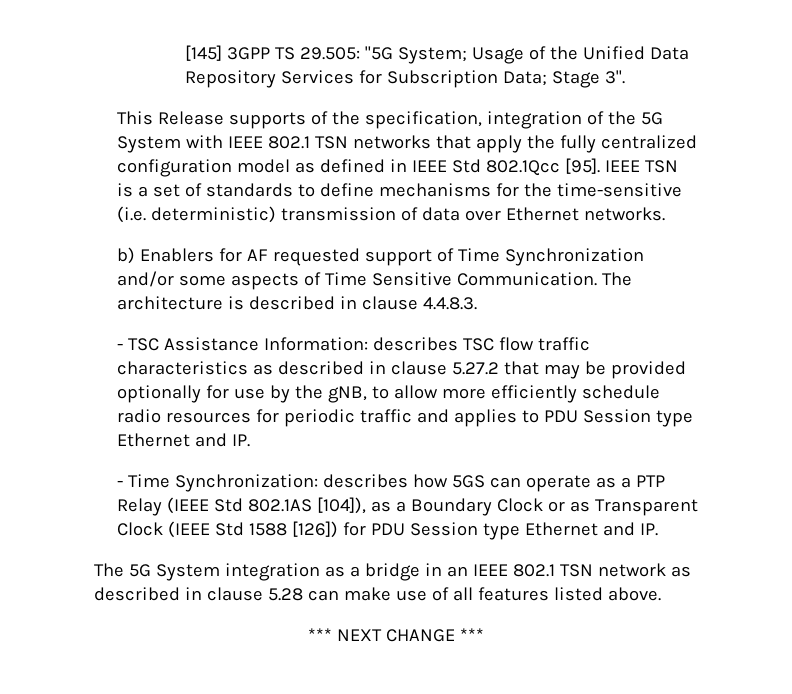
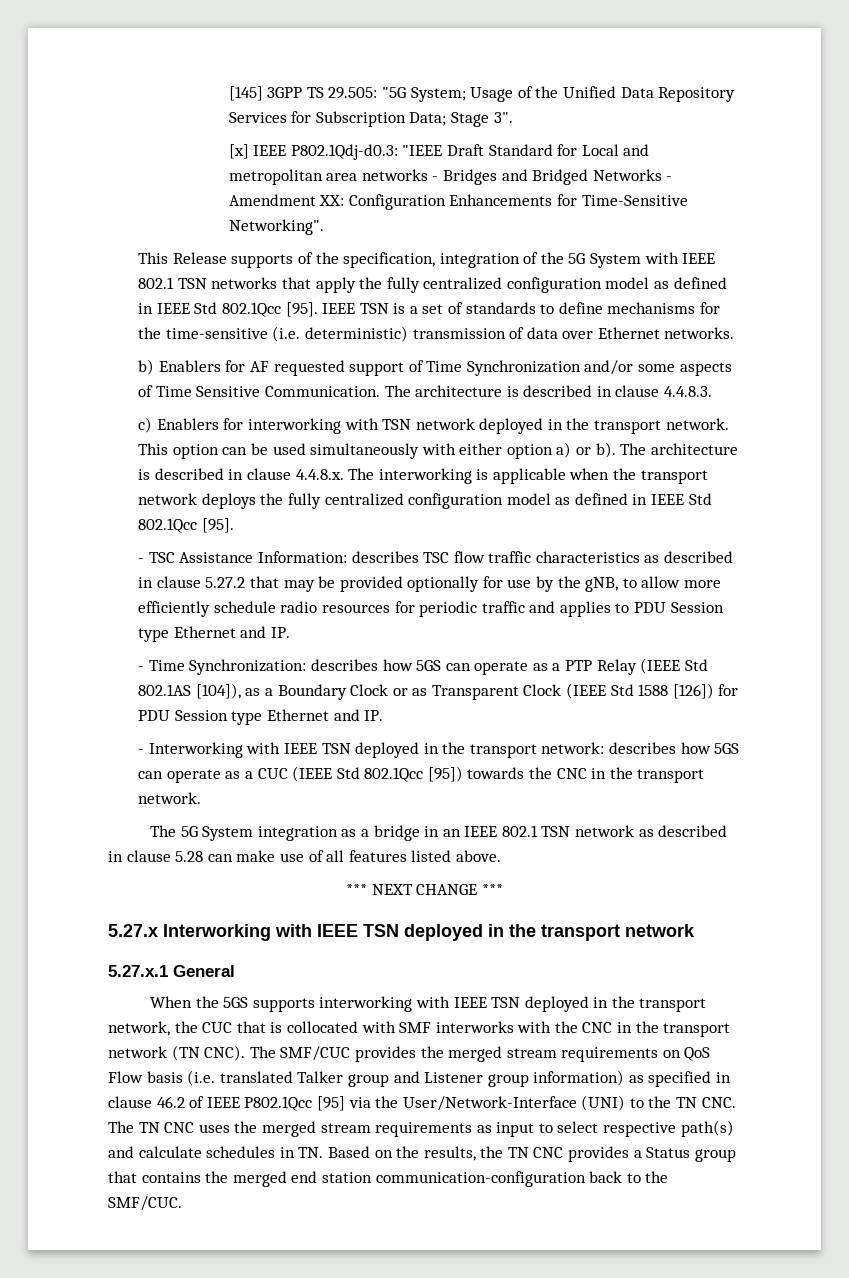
(625, 77) none -> [228,144,650,160] [228,169,673,185] [228,194,688,210] [228,219,324,235] // [x] IEEE P802.1Qdj-d0.3: "IEEE Draft Standard for Local and metropolitan area networks - Bridges and Bridged Networks - Amendment XX: Configuration Enhancements for Time-Sensitive Networking".
(477, 303) none -> [138,417,729,434] [138,442,738,459] [138,468,708,484] [138,493,712,509] [138,518,234,533] // c) Enablers for interworking with TSN network deployed in the transport network. This option can be used simultaneously with either option a) or b). The architecture is described in clause 4.4.8.x. The interworking is applicable when the transport network deploys the fully centralized configuration model as defined in IEEE Std 802.1Qcc [95].
(658, 529) none -> [138,742,740,758] [138,766,705,783] [138,792,202,804] // - Interworking with IEEE TSN deployed in the transport network: describes how 5GS can operate as a CUC (IEEE Std 802.1Qcc [95]) towards the CNC in the transport network.
(484, 634) none -> [108,924,695,941] [108,965,235,977] [149,996,707,1012] [108,1021,731,1037] [108,1045,711,1062] [108,1070,732,1087] [108,1095,736,1111] [108,1120,734,1137] [108,1146,736,1162] [108,1171,669,1187] [108,1196,182,1211] // 5.27.x Interworking with IEEE TSN deployed in the transport network // 5.27.x.1 General // When the 5GS supports interworking with IEEE TSN deployed in the transport network, the CUC that is collocated with SMF interworks with the CNC in the transport network (TN CNC). The SMF/CUC provides the merged stream requirements on QoS Flow basis (i.e. translated Talker group and Listener group information) as specified in clause 46.2 of IEEE P802.1Qcc [95] via the User/Network-Interface (UNI) to the TN CNC. The TN CNC uses the merged stream requirements as input to select respective path(s) and calculate schedules in TN. Based on the results, the TN CNC provides a Status group that contains the merged end station communication-configuration back to the SMF/CUC.

